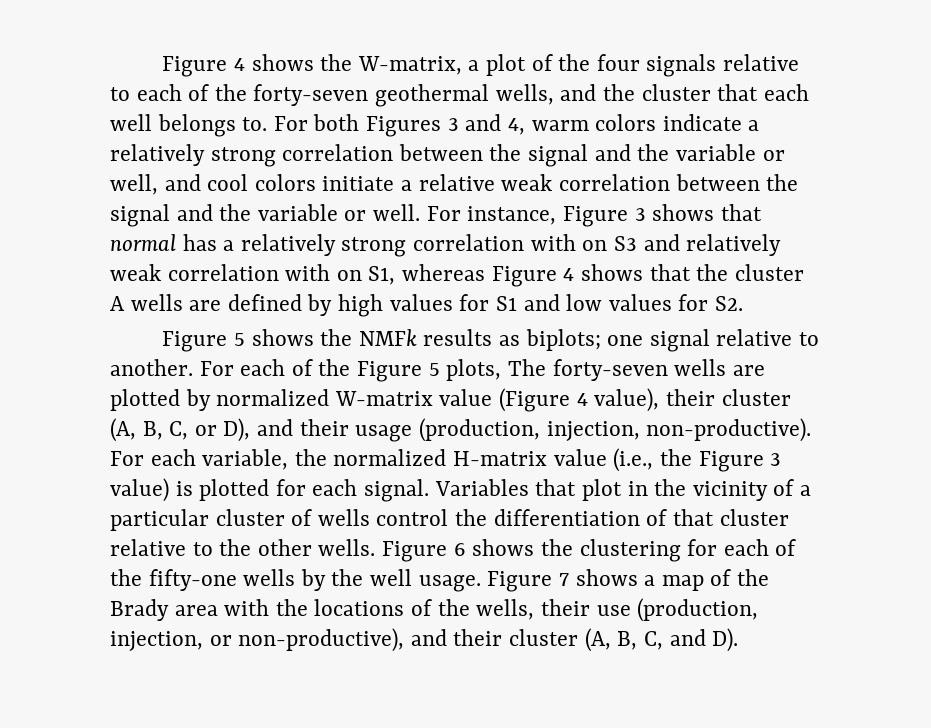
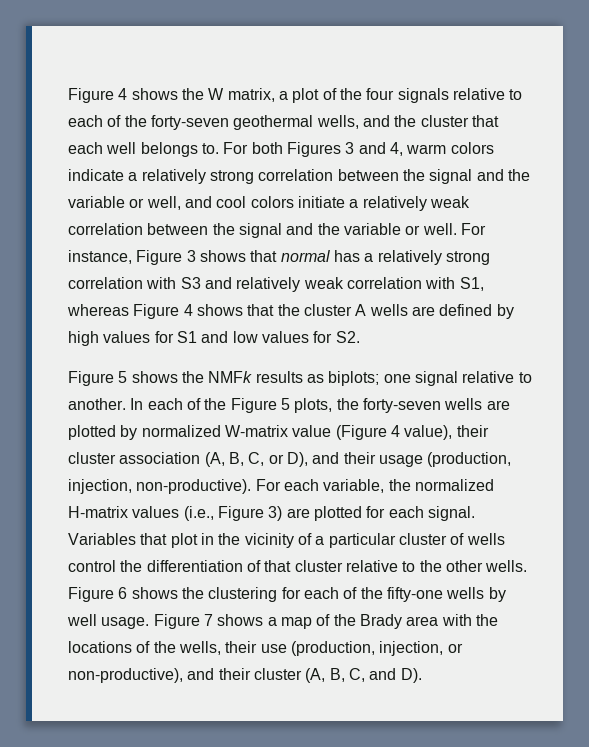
[357,56,462,75] W-matrix, -> [208,88,275,102] W matrix,
[418,174,495,191] relative -> [362,196,427,211] relatively
[582,240,608,251] on -> (177, 283) none
[336,270,362,281] on -> (456, 283) none
[199,361,234,376] For -> [130,398,144,410] In
[507,359,546,376] The -> [336,398,359,410] the
(791, 397) none -> [119,452,201,464] association
[553,448,782,472] [110,478,193,502] value (i.e., the Figure 3 value) is -> [132,506,310,521] values (i.e., Figure 3) are
[331,569,364,586] the -> (506, 594) none

